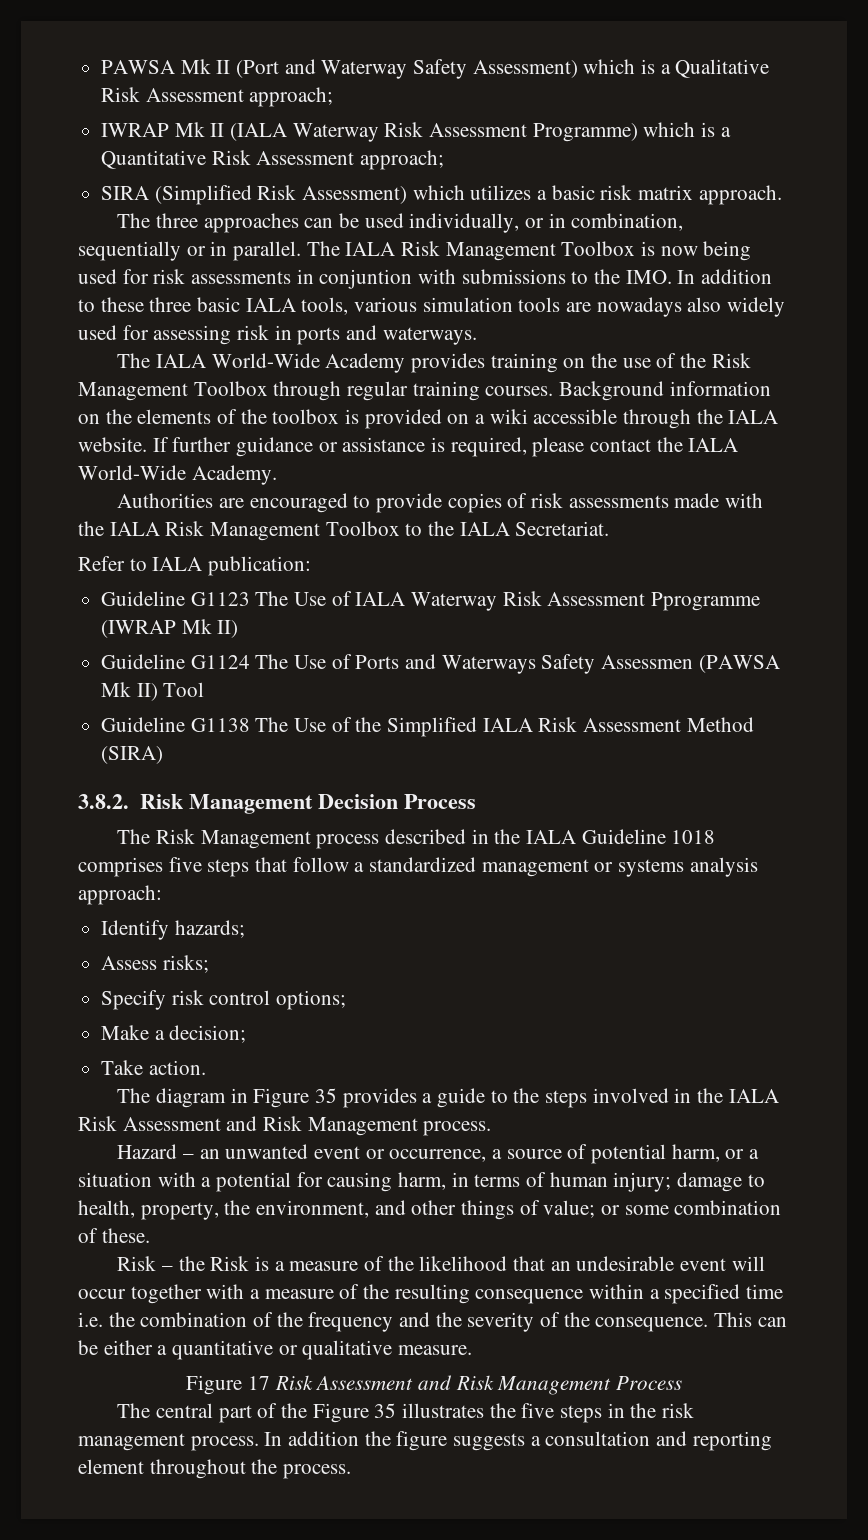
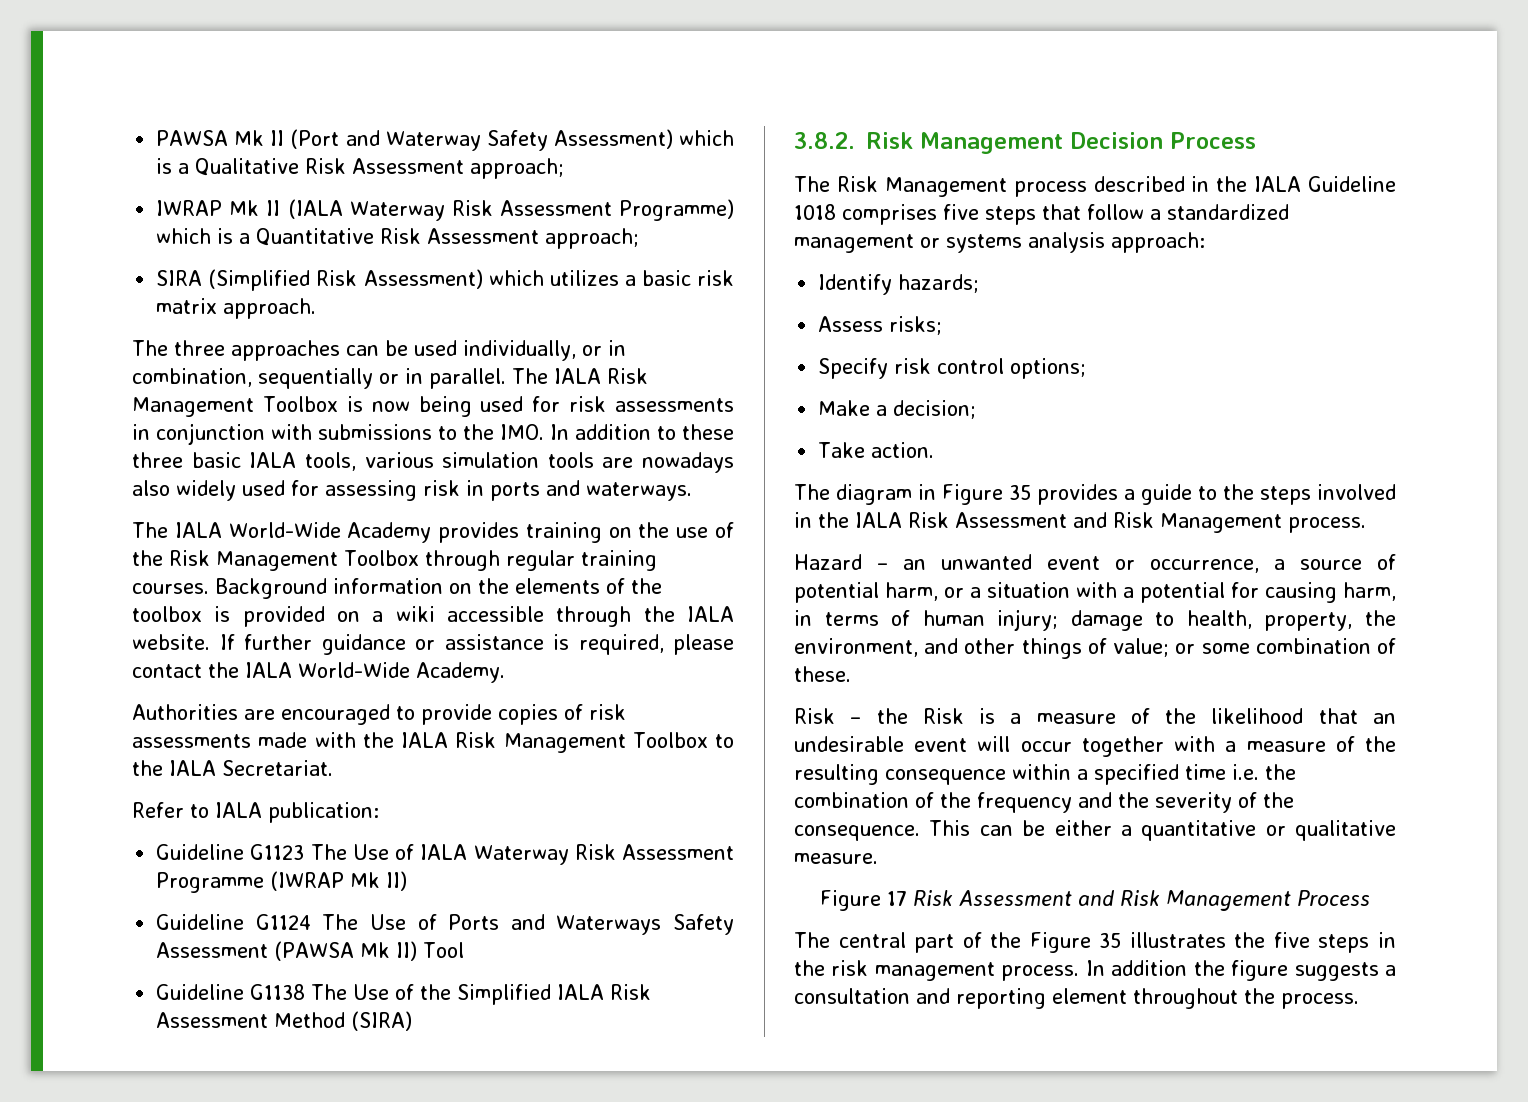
[319,269,413,289] conjuntion -> [156,423,265,445] conjunction
[651,592,761,611] Pprogramme -> [156,872,265,893] Programme
[601,655,694,669] Assessmen -> [156,942,269,958] Assessment

